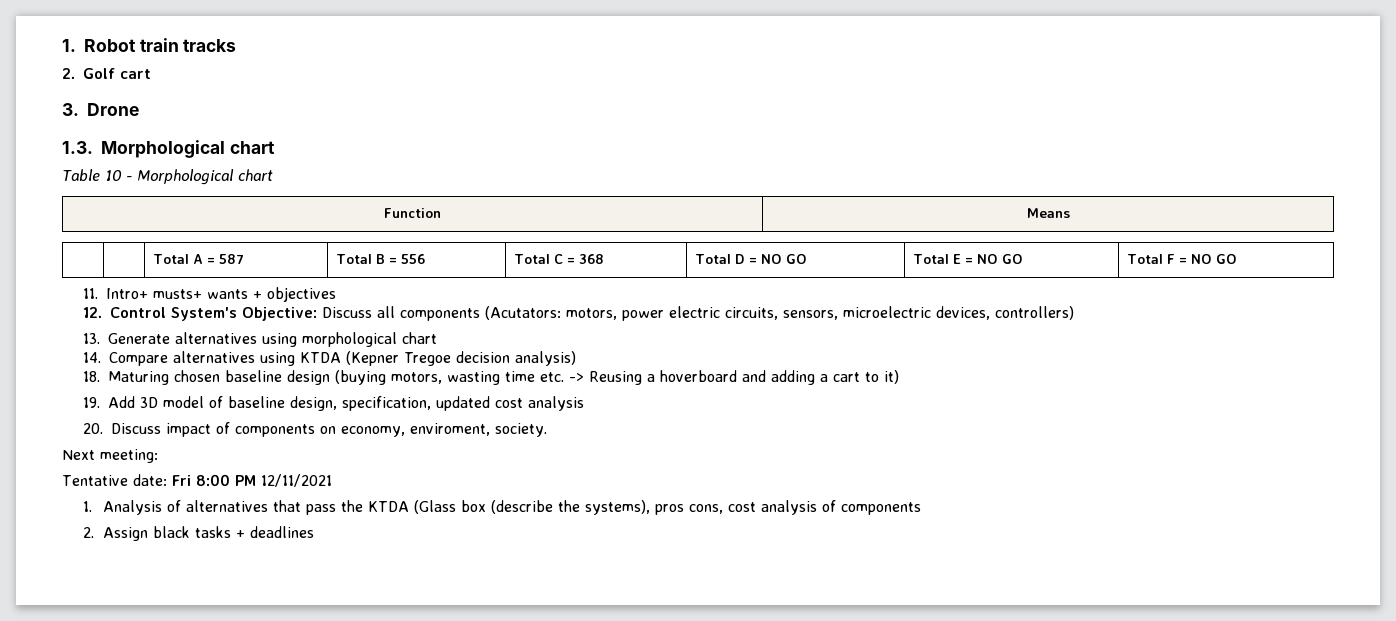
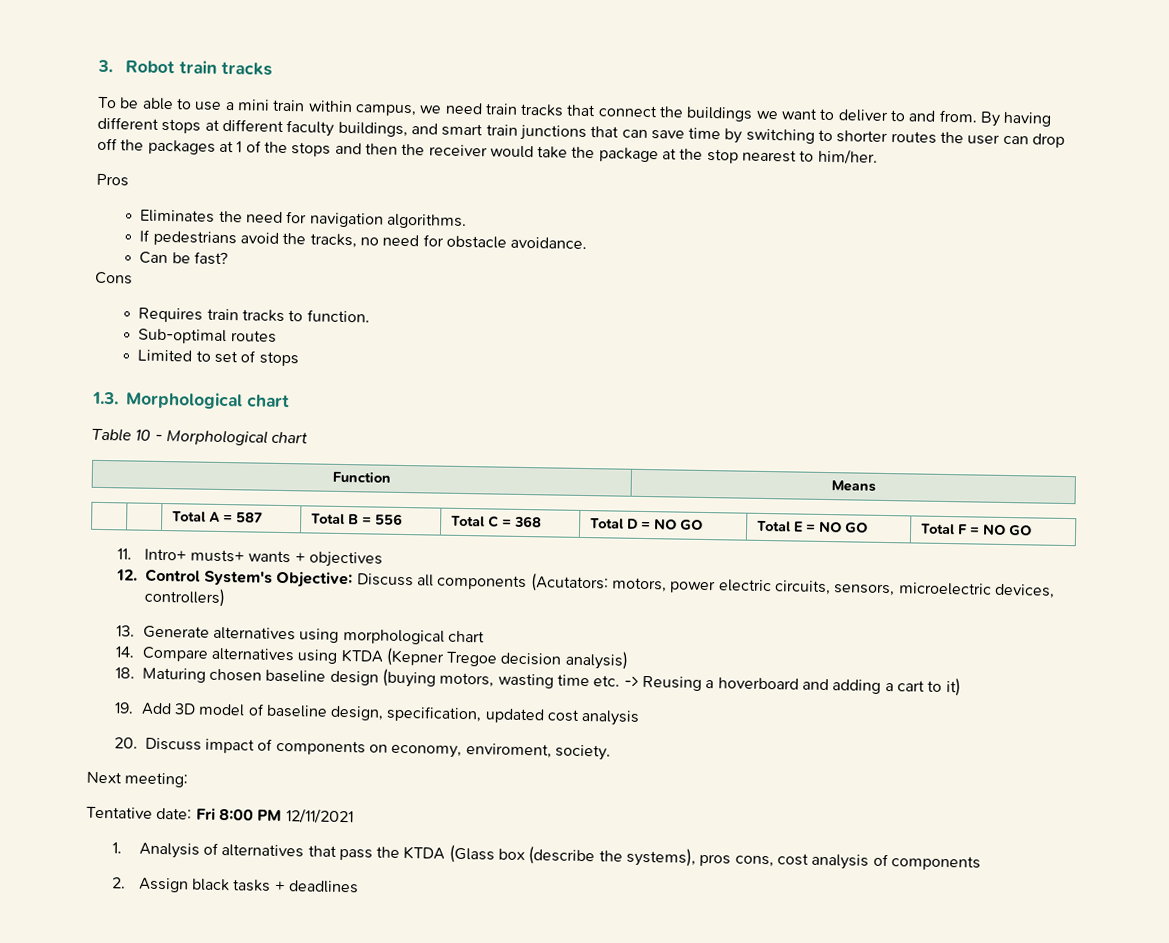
[62,39,76,52] 1. -> [97,59,113,73] 3.
[62,68,151,79] [62,103,139,116] 2. Golf cart // 3. Drone -> [97,96,1053,127] [97,116,1066,148] [97,137,878,165] [96,173,129,187] [140,209,467,230] [139,229,588,250] [139,251,229,266] [95,271,133,285] [138,307,370,323] [138,328,277,345] [137,349,299,367] To be able to use a mini train within campus, we need train tracks that connect the buildings we want to deliver to and from. By having different stops at different faculty buildings, and smart train junctions that can save time by switching to shorter routes the user can drop off the packages at 1 of the stops and then the receiver would take the package at the stop nearest to him/her. // Pros // Eliminates the need for navigation algorithms. // If pedestrians avoid the tracks, no need for obstacle avoidance. // Can be fast? // Cons // Requires train tracks to function. // Sub-optimal routes // Limited to set of stops

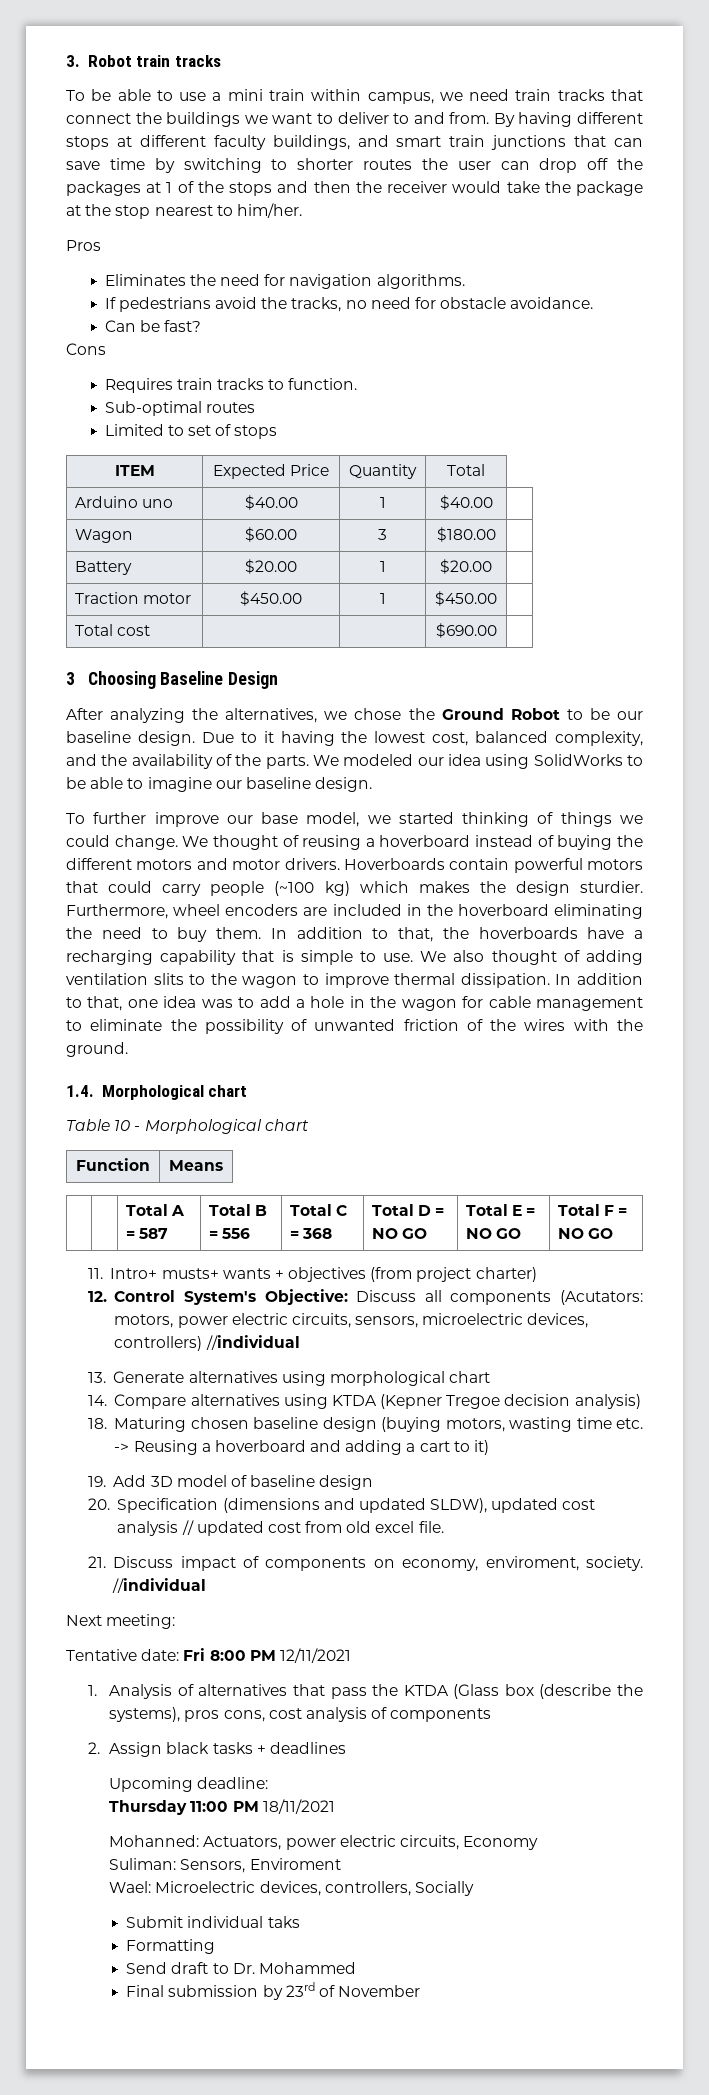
[92,391,119,405] // 1.3. -> [114,465,155,476] [212,464,330,479] [349,464,417,479] [447,464,485,476] [75,496,174,508] [244,495,298,510] [379,497,386,508] [439,495,493,510] [75,529,134,543] [245,527,297,542] [378,529,387,540] [436,527,496,542] [75,561,133,575] [245,559,297,574] [379,561,386,572] [440,559,492,574] [75,592,192,604] [240,591,302,606] [379,593,386,604] [435,591,497,606] [75,624,151,636] [435,623,497,638] [66,671,279,689] [66,708,643,723] [66,731,643,746] [66,754,643,769] [66,777,373,792] [66,812,643,827] [66,835,643,850] [66,858,643,873] [66,881,644,896] [66,904,643,919] [66,927,643,942] [66,950,643,965] [66,973,643,988] [66,996,643,1011] [66,1019,643,1034] [66,1042,128,1057] [66,1085,94,1097] // ITEM | Expected Price | Quantity | Total // Arduino uno | $40.00 | 1 | $40.00 | // Wagon | $60.00 | 3 | $180.00 | // Battery | $20.00 | 1 | $20.00 | // Traction motor | $450.00 | 1 | $450.00 | // Total cost | | | $690.00 | // 3 Choosing Baseline Design // After analyzing the alternatives, we chose the Ground Robot to be our baseline design. Due to it having the lowest cost, balanced complexity, and the availability of the parts. We modeled our idea using SolidWorks to be able to imagine our baseline design. // To further improve our base model, we started thinking of things we could change. We thought of reusing a hoverboard instead of buying the different motors and motor drivers. Hoverboards contain powerful motors that could carry people (~100 kg) which makes the design sturdier. Furthermore, wheel encoders are included in the hoverboard eliminating the need to buy them. In addition to that, the hoverboards have a recharging capability that is simple to use. We also thought of adding ventilation slits to the wagon to improve thermal dissipation. In addition to that, one idea was to add a hole in the wagon for cable management to eliminate the possibility of unwanted friction of the wires with the ground. // 1.4.
(383, 559) none -> [370,1267,537,1282] (from project charter)
(226, 597) none -> [205,1335,300,1350] //individual
[330,705,641,726] [113,737,138,749] design, specification, updated cost analysis // 20. -> [319,1475,374,1490] [87,1498,596,1513] [117,1520,444,1536] [87,1556,106,1568] design // 20. Specification (dimensions and updated SLDW), updated cost analysis // updated cost from old excel file. // 21.
(612, 752) none -> [112,1578,207,1593] //individual
(359, 887) none -> [109,1777,269,1792] [109,1799,335,1815] [109,1835,539,1850] [109,1858,341,1873] [109,1881,474,1896] [126,1916,300,1928] [126,1939,216,1954] [126,1962,356,1974] [126,1982,421,2000] // Upcoming deadline: // Thursday 11:00 PM 18/11/2021 // Mohanned: Actuators, power electric circuits, Economy // Suliman: Sensors, Enviroment // Wael: Microelectric devices, controllers, Socially // Submit individual taks // Formatting // Send draft to Dr. Mohammed // Final submission by 23rd of November

